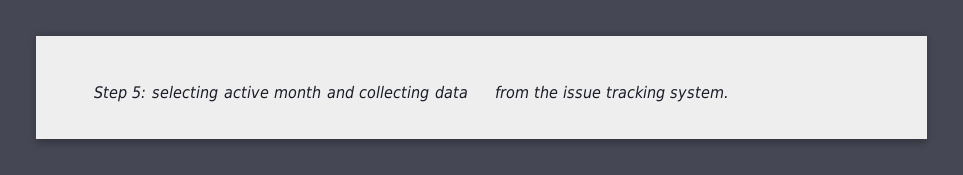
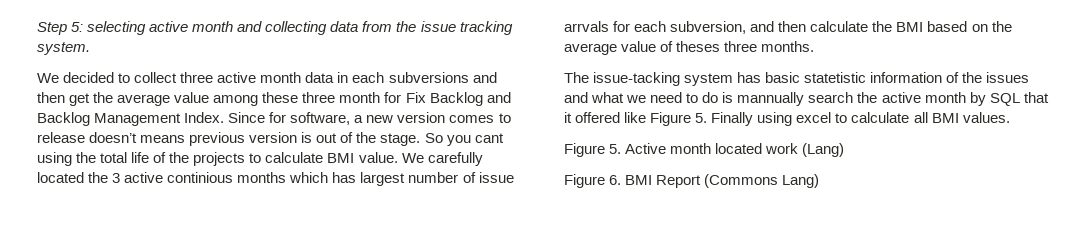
(729, 94) none -> [37,72,497,83] [37,92,511,106] [37,112,511,126] [37,132,504,146] [37,152,483,166] [37,172,514,186] [564,21,1012,34] [564,41,815,55] [564,72,1030,86] [564,92,1049,106] [564,112,1010,126] [564,143,845,157] [564,174,820,188] // We decided to collect three active month data in each subversions and then get the average value among these three month for Fix Backlog and Backlog Management Index. Since for software, a new version comes to release doesn’t means previous version is out of the stage. So you cant using the total life of the projects to calculate BMI value. We carefully located the 3 active continious months which has largest number of issue arrvals for each subversion, and then calculate the BMI based on the average value of theses three months. // The issue-tacking system has basic statetistic information of the issues and what we need to do is mannually search the active month by SQL that it offered like Figure 5. Finally using excel to calculate all BMI values. // Figure 5. Active month located work (Lang) // Figure 6. BMI Report (Commons Lang)

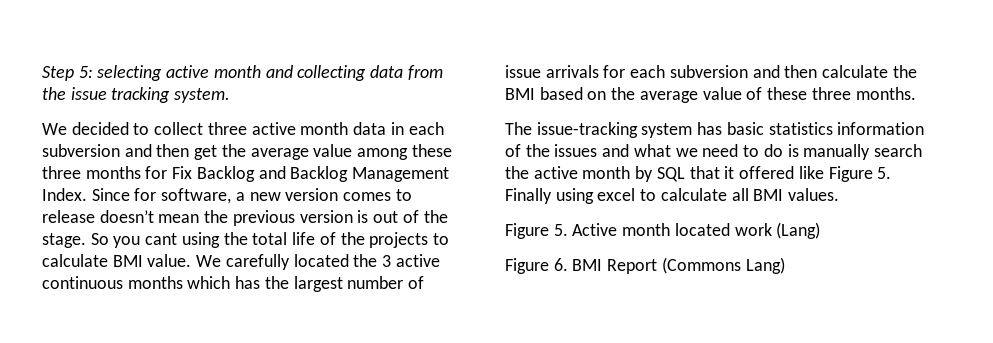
[388,72,469,83] subversions -> [42,144,120,157] subversion
[339,92,381,103] month -> [85,166,141,179] months
[140,135,186,143] means -> [158,210,229,223] mean the
[167,172,234,183] continious -> [42,276,123,289] continuous
(357, 177) none -> [264,276,289,289] the
[564,21,609,32] arrvals -> [545,65,599,78] arrivals
[670,21,747,34] subversion, -> [669,65,748,78] subversion
[676,41,721,52] theses -> [767,87,808,100] these
[593,72,681,86] issue-tacking -> [536,122,638,138] issue-tracking
[804,72,867,83] statetistic -> [768,122,833,135] statistics
[737,92,805,106] mannually -> [803,144,871,160] manually

